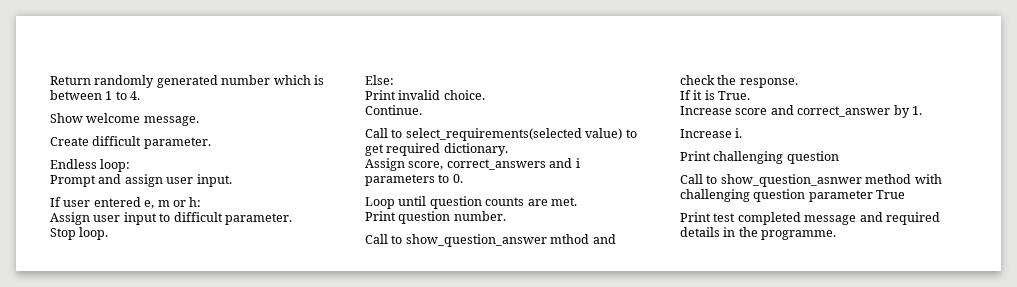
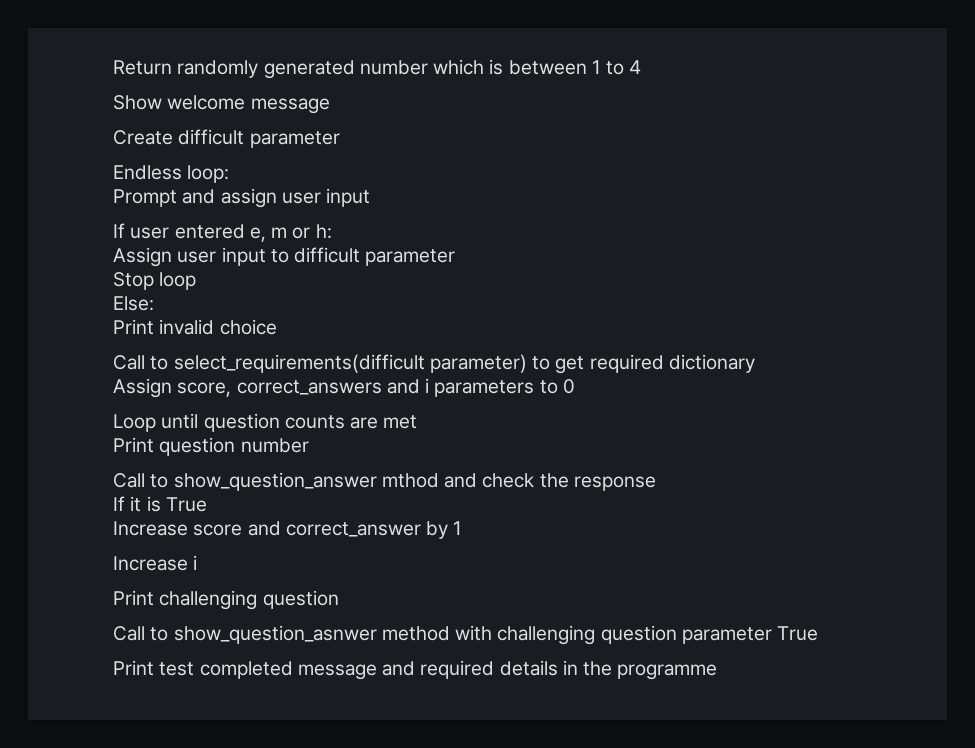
[130,91,141,100] 4. -> [629,60,642,74] 4
[143,116,199,126] message. -> [250,98,330,114] message
[143,137,211,149] parameter. -> [249,131,340,148] parameter
[196,174,232,187] input. -> [326,188,371,207] input
[224,213,292,225] parameter. -> [365,249,456,266] parameter
[79,227,109,240] loop. -> [159,272,197,290] loop
[443,90,485,100] [365,105,422,115] [365,128,623,141] choice. // Continue. // Call to select_requirements(selected value) -> [219,319,277,335] [113,354,527,373] choice // Call to select_requirements(difficult parameter)
[443,143,508,156] dictionary. -> [668,354,755,373] dictionary
[452,174,463,183] 0. -> [562,379,575,394] 0
[550,197,577,206] met. -> [383,415,418,429] met
[453,211,506,221] number. -> [240,438,309,453] number
[739,78,798,88] response. -> [573,476,656,491] response
[718,91,751,100] True. -> [165,497,207,512] True
[911,106,922,115] [680,128,743,138] 1. // Increase i. -> [453,521,463,535] [113,555,198,571] 1 // Increase i
[761,230,837,240] programme. -> [617,664,718,680] programme

